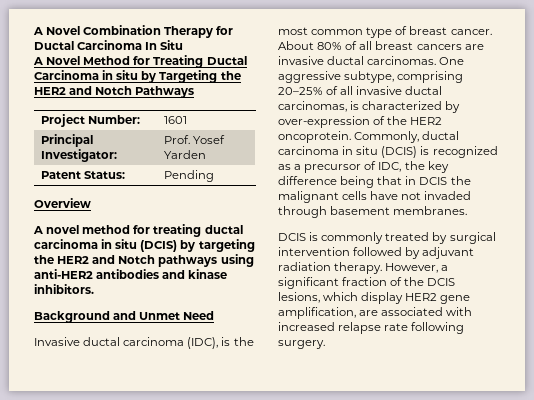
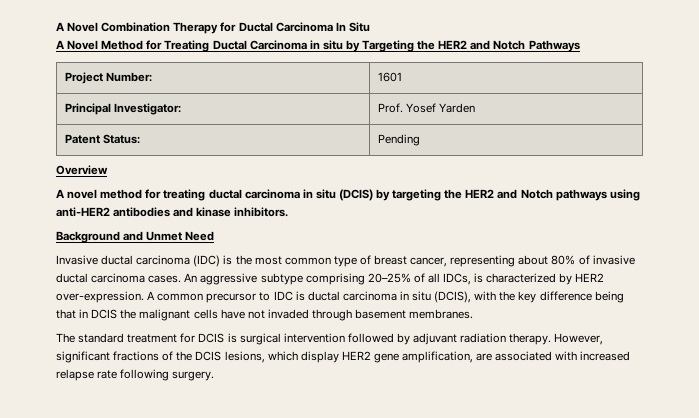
[187,337,219,349] (IDC), -> [193,255,221,267] (IDC)
[450,29,492,35] [278,41,484,50] [278,56,465,65] [278,71,464,83] [278,86,443,95] [278,101,461,113] [278,116,443,128] [278,131,460,143] [278,146,498,158] [278,161,402,173] cancer. About 80% of all breast cancers are invasive ductal carcinomas. One aggressive subtype, comprising 20–25% of all invasive ductal carcinomas, is characterized by over-expression of the HER2 oncoprotein. Commonly, ductal carcinoma in situ (DCIS) is recognized as a precursor of IDC, -> [410,255,635,267] [56,273,605,285] [56,291,497,303] cancer, representing about 80% of invasive ductal carcinoma cases. An aggressive subtype comprising 20–25% of all IDCs, is characterized by HER2 over-expression. A common precursor to IDC is ductal carcinoma in situ (DCIS), with
[278,232,448,244] DCIS is commonly treated by -> [56,333,237,343] The standard treatment for DCIS is
[441,265,449,271] [278,277,388,289] a significant fraction -> [56,351,160,363] significant fractions

